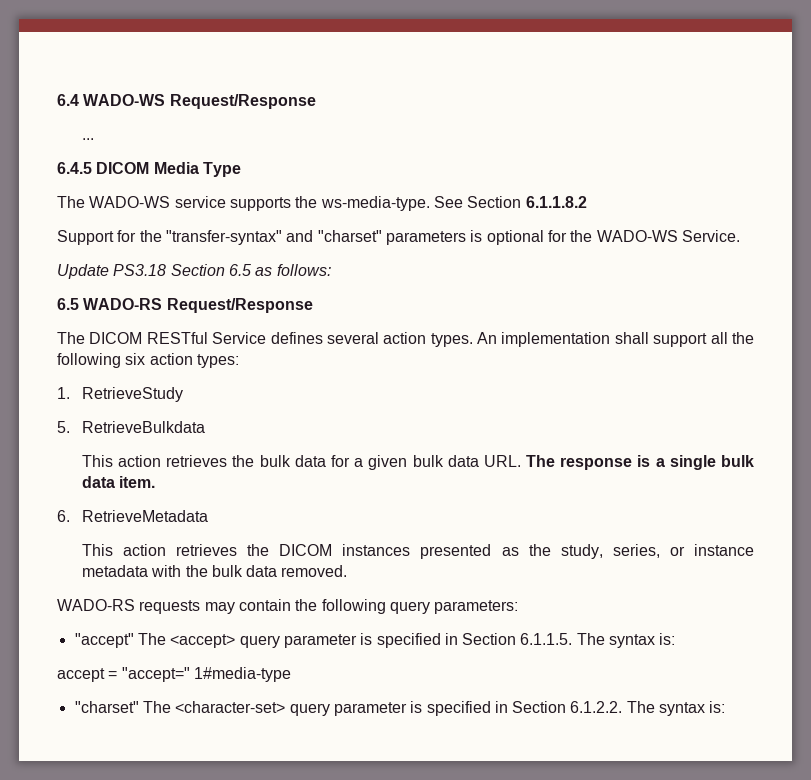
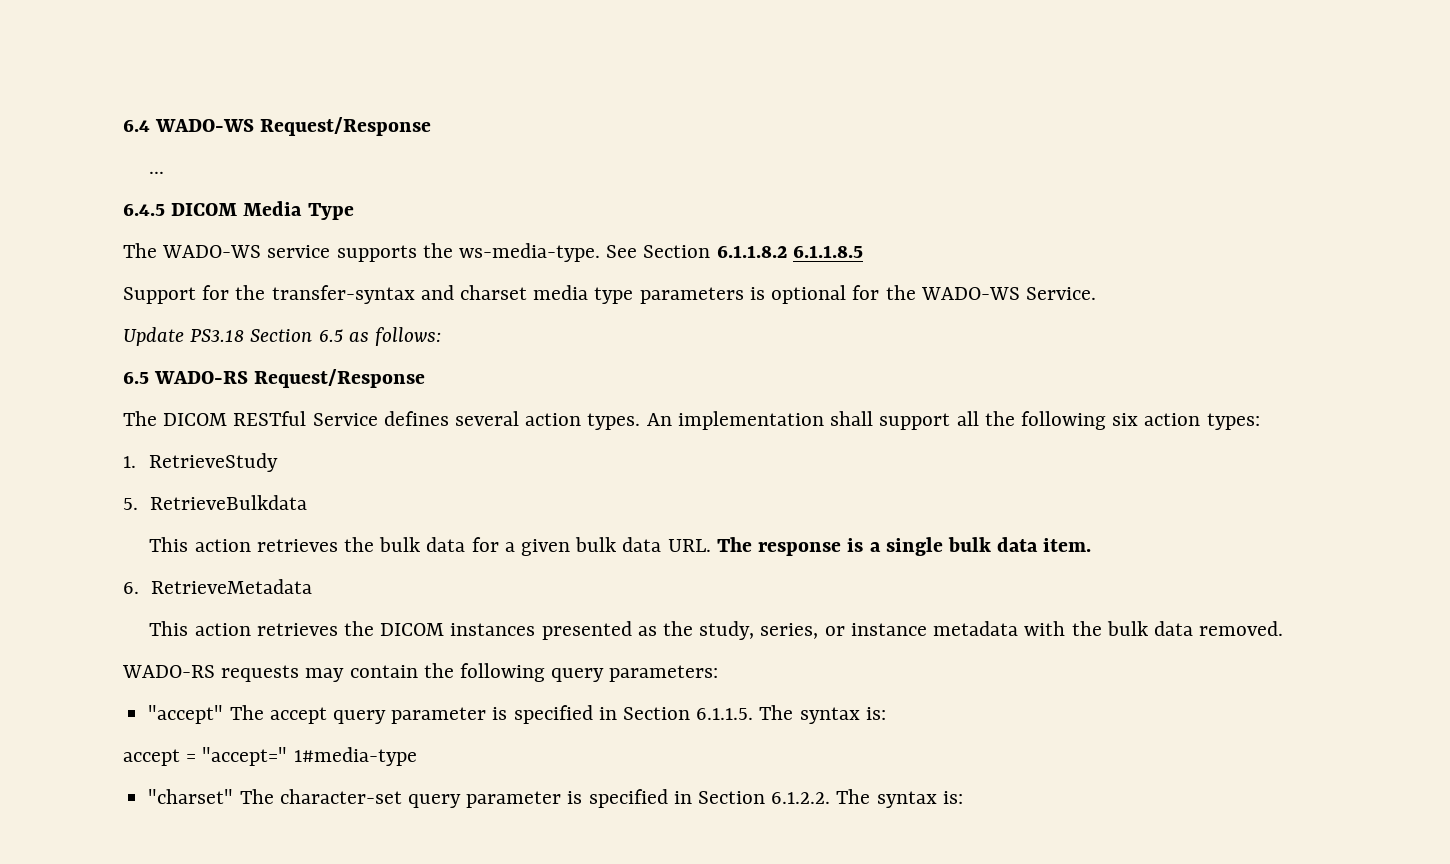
(587, 202) none -> [792,245,863,258] 6.1.1.8.5
[165,230,382,245] "transfer-syntax" and "charset" -> [271,285,634,304] transfer-syntax and charset media type
[170,634,236,648] <accept> -> [269,707,327,724] accept
[175,701,286,713] <character-set> -> [279,789,402,804] character-set

